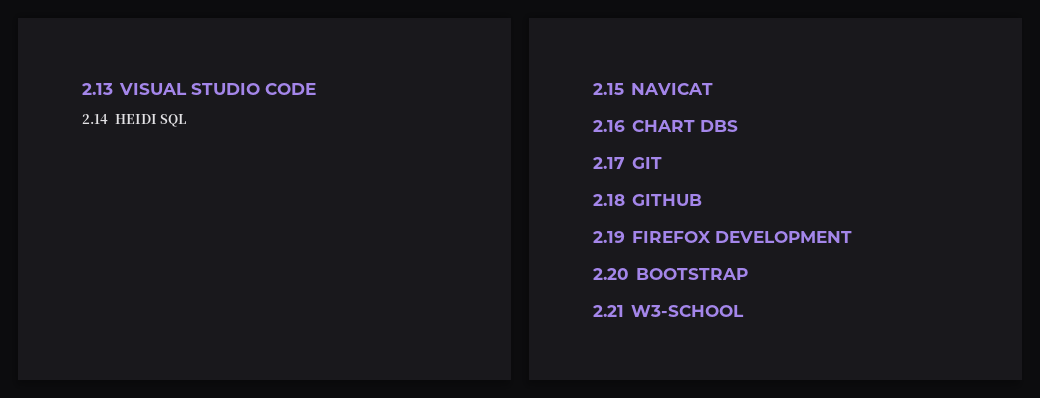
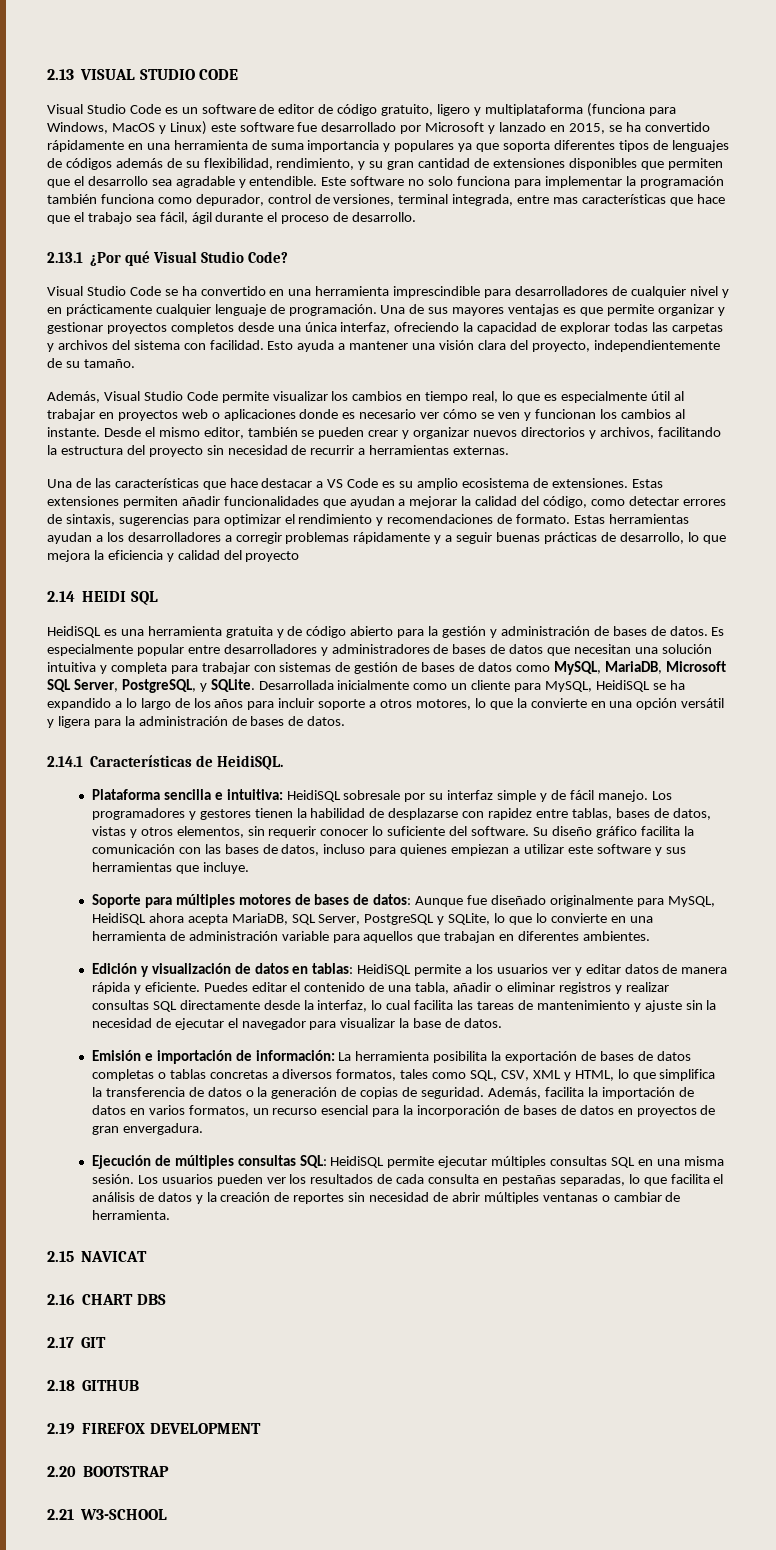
[82,114,187,127] 2.14 HEIDI SQL -> [47,103,676,117] [47,121,710,135] [47,140,729,152] [47,158,723,170] [47,176,724,188] [47,194,725,206] [47,212,417,224] [47,251,289,266] [47,286,729,298] [47,304,725,316] [47,322,723,334] [47,340,720,352] [47,358,135,368] [47,391,684,403] [47,409,685,421] [47,427,721,439] [47,445,510,457] [47,478,663,490] [47,496,726,508] [47,514,689,526] [47,532,726,544] [47,550,300,562] [47,591,158,605] [47,626,725,638] [47,644,712,656] [47,661,726,675] [47,679,685,693] [47,698,725,710] [47,716,346,728] [47,755,284,770] [91,789,672,802] [91,808,711,820] [91,826,694,838] [91,844,686,856] [91,862,249,874] [91,894,715,908] [91,913,653,925] [91,931,650,943] [91,963,728,977] [91,982,669,994] [91,1000,717,1012] [91,1018,502,1030] [91,1050,691,1064] [91,1069,716,1081] [91,1087,694,1099] [91,1105,716,1117] [91,1123,203,1135] [91,1155,724,1169] [91,1174,724,1186] [91,1192,681,1204] [91,1210,170,1220] Visual Studio Code es un software de editor de código gratuito, ligero y multiplataforma (funciona para Windows, MacOS y Linux) este software fue desarrollado por Microsoft y lanzado en 2015, se ha convertido rápidamente en una herramienta de suma importancia y populares ya que soporta diferentes tipos de lenguajes de códigos además de su flexibilidad, rendimiento, y su gran cantidad de extensiones disponibles que permiten que el desarrollo sea agradable y entendible. Este software no solo funciona para implementar la programación también funciona como depurador, control de versiones, terminal integrada, entre mas características que hace que el trabajo sea fácil, ágil durante el proceso de desarrollo. // 2.13.1 ¿Por qué Visual Studio Code? // Visual Studio Code se ha convertido en una herramienta imprescindible para desarrolladores de cualquier nivel y en prácticamente cualquier lenguaje de programación. Una de sus mayores ventajas es que permite organizar y gestionar proyectos completos desde una única interfaz, ofreciendo la capacidad de explorar todas las carpetas y archivos del sistema con facilidad. Esto ayuda a mantener una visión clara del proyecto, independientemente de su tamaño. // Además, Visual Studio Code permite visualizar los cambios en tiempo real, lo que es especialmente útil al trabajar en proyectos web o aplicaciones donde es necesario ver cómo se ven y funcionan los cambios al instante. Desde el mismo editor, también se pueden crear y organizar nuevos directorios y archivos, facilitando la estructura del proyecto sin necesidad de recurrir a herramientas externas. // Una de las características que hace destacar a VS Code es su amplio ecosistema de extensiones. Estas extensiones permiten añadir funcionalidades que ayudan a mejorar la calidad del código, como detectar errores de sintaxis, sugerencias para optimizar el rendimiento y recomendaciones de formato. Estas herramientas ayudan a los desarrolladores a corregir problemas rápidamente y a seguir buenas prácticas de desarrollo, lo que mejora la eficiencia y calidad del proyecto // 2.14 HEIDI SQL // HeidiSQL es una herramienta gratuita y de código abierto para la gestión y administración de bases de datos. Es especialmente popular entre desarrolladores y administradores de bases de datos que necesitan una solución intuitiva y completa para trabajar con sistemas de gestión de bases de datos como MySQL, MariaDB, Microsoft SQL Server, PostgreSQL, y SQLite. Desarrollada inicialmente como un cliente para MySQL, HeidiSQL se ha expandido a lo largo de los años para incluir soporte a otros motores, lo que la convierte en una opción versátil y ligera para la administración de bases de datos. // 2.14.1 Características de HeidiSQL. // Plataforma sencilla e intuitiva: HeidiSQL sobresale por su interfaz simple y de fácil manejo. Los programadores y gestores tienen la habilidad de desplazarse con rapidez entre tablas, bases de datos, vistas y otros elementos, sin requerir conocer lo suficiente del software. Su diseño gráfico facilita la comunicación con las bases de datos, incluso para quienes empiezan a utilizar este software y sus herramientas que incluye. // Soporte para múltiples motores de bases de datos: Aunque fue diseñado originalmente para MySQL, HeidiSQL ahora acepta MariaDB, SQL Server, PostgreSQL y SQLite, lo que lo convierte en una herramienta de administración variable para aquellos que trabajan en diferentes ambientes. // Edición y visualización de datos en tablas: HeidiSQL permite a los usuarios ver y editar datos de manera rápida y eficiente. Puedes editar el contenido de una tabla, añadir o eliminar registros y realizar consultas SQL directamente desde la interfaz, lo cual facilita las tareas de mantenimiento y ajuste sin la necesidad de ejecutar el navegador para visualizar la base de datos. // Emisión e importación de información: La herramienta posibilita la exportación de bases de datos completas o tablas concretas a diversos formatos, tales como SQL, CSV, XML y HTML, lo que simplifica la transferencia de datos o la generación de copias de seguridad. Además, facilita la importación de datos en varios formatos, un recurso esencial para la incorporación de bases de datos en proyectos de gran envergadura. // Ejecución de múltiples consultas SQL: HeidiSQL permite ejecutar múltiples consultas SQL en una misma sesión. Los usuarios pueden ver los resultados de cada consulta en pestañas separadas, lo que facilita el análisis de datos y la creación de reportes sin necesidad de abrir múltiples ventanas o cambiar de herramienta.

